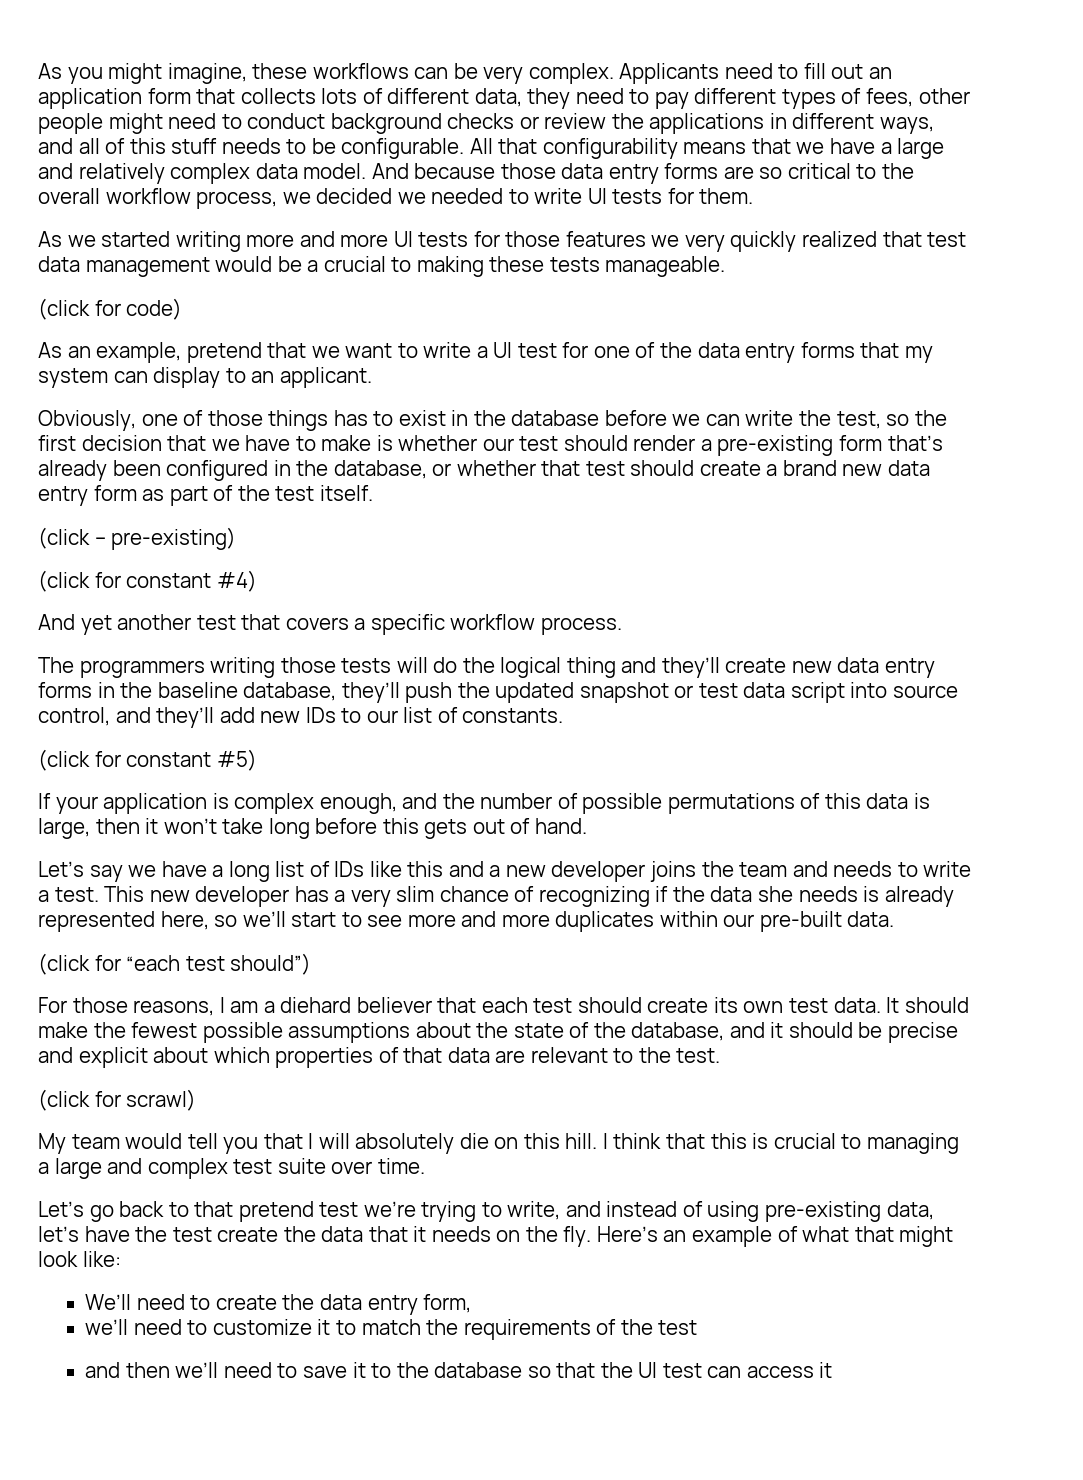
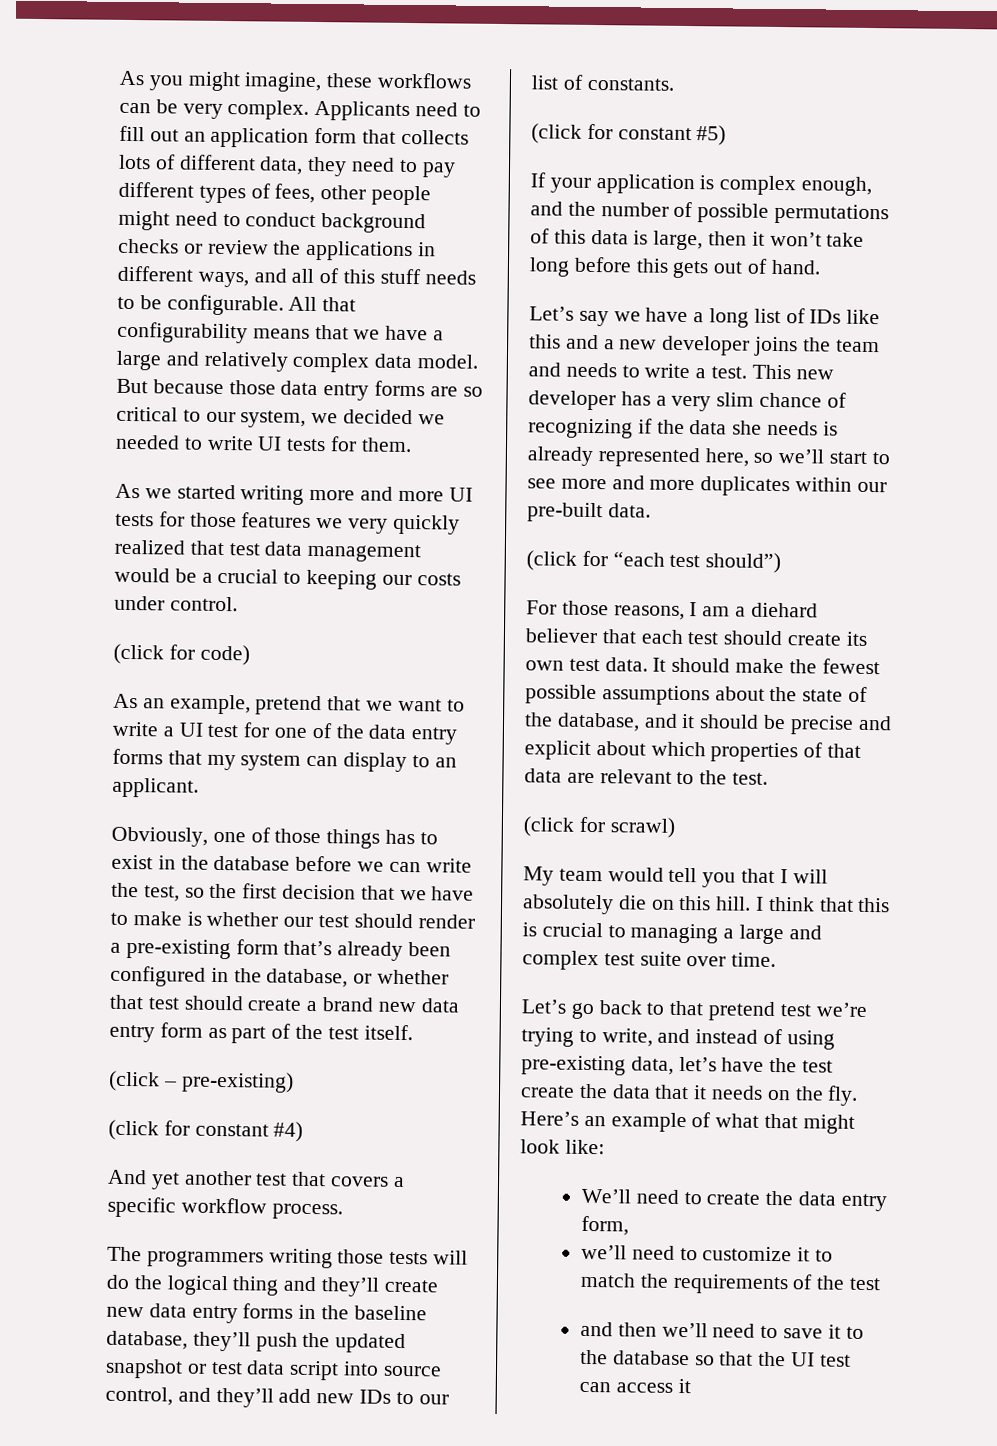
[371,163,409,179] And -> [116,378,148,394] But
[882,163,915,179] [38,188,278,209] the overall workflow process, -> [205,410,307,428] our system,
[416,256,726,277] making these tests manageable. -> [306,569,461,590] [114,595,238,612] keeping our costs under control.

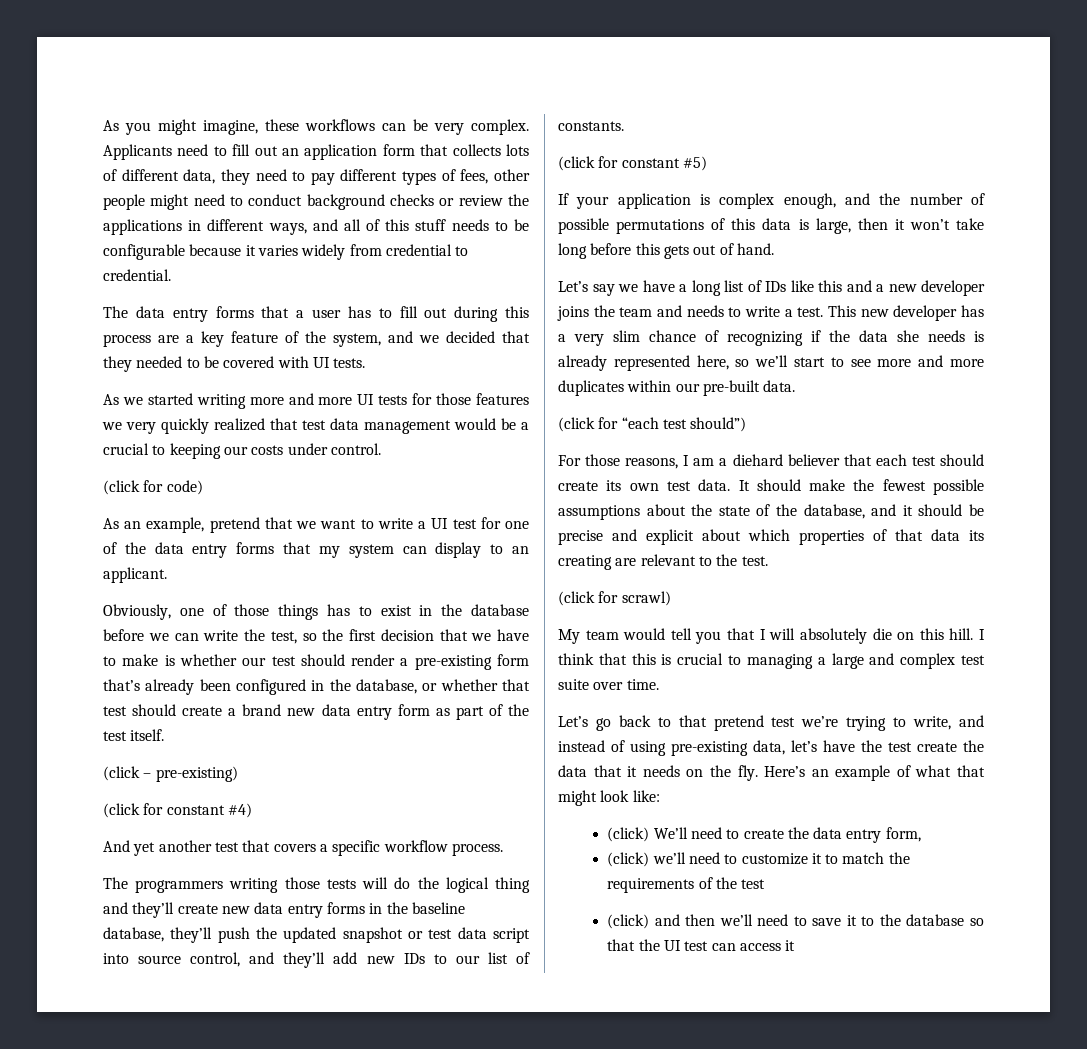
[166,294,357,316] [117,321,445,344] [116,350,479,373] [116,378,483,401] [116,406,445,428] [115,434,412,453] configurable. All that configurability means that we have a large and relatively complex data model. But because those data entry forms are so critical to our system, we decided we needed to write UI tests for them. -> [103,244,469,260] [103,269,171,281] [103,306,529,322] [103,331,530,347] [103,356,366,372] configurable because it varies widely from credential to credential. // The data entry forms that a user has to fill out during this process are a key feature of the system, and we decided that they needed to be covered with UI tests.
(562, 775) none -> [969,530,984,541] [558,555,612,570] its creating
(605, 1147) none -> [607,827,650,842] (click)
(629, 1225) none -> [607,852,650,867] (click)
(881, 1284) none -> [607,914,650,929] (click)

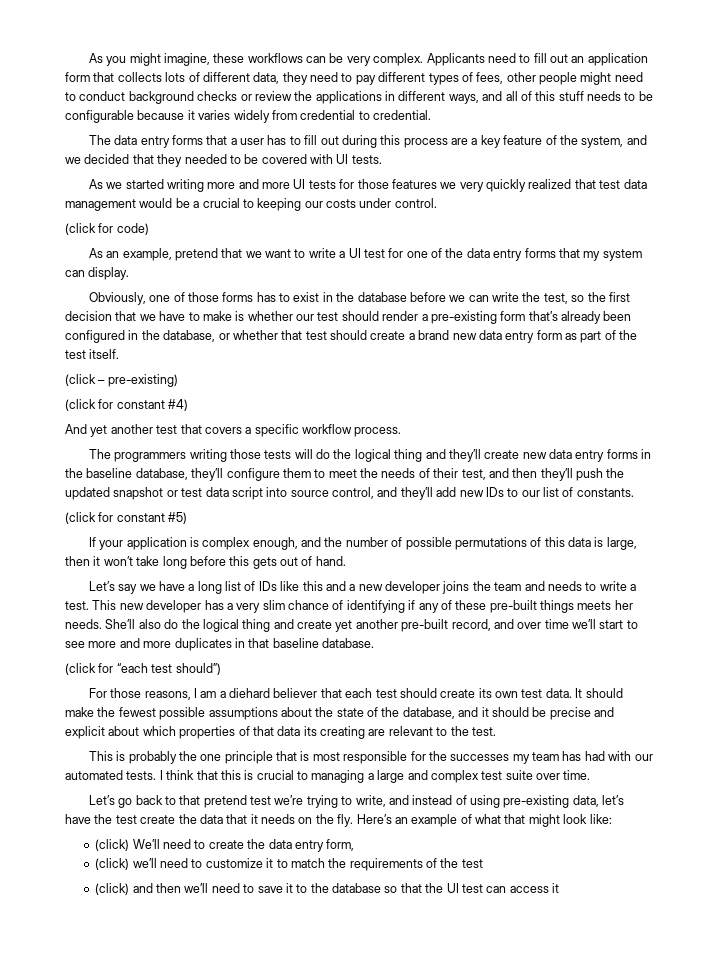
[435,542,529,558] [103,567,167,583] display to an applicant. -> [88,267,130,280] display.
[278,604,319,620] things -> [222,292,254,302] forms
(213, 935) none -> [226,468,573,481] configure them to meet the needs of their test, and then they’ll
[727,330,984,346] [558,355,750,371] recognizing if the data she needs is already represented here, so -> [346,600,633,613] [65,619,569,632] identifying if any of these pre-built things meets her needs. She’ll also do the logical thing and create yet another pre-built record, and over time
[627,380,796,396] within our pre-built data. -> [234,638,374,648] in that baseline database.
[558,591,671,606] [558,628,974,644] (click for scrawl) // My team would tell you that I will absolutely die on this hill. -> [88,751,653,764] [65,770,157,780] This is probably the one principle that is most responsible for the successes my team has had with our automated tests.

